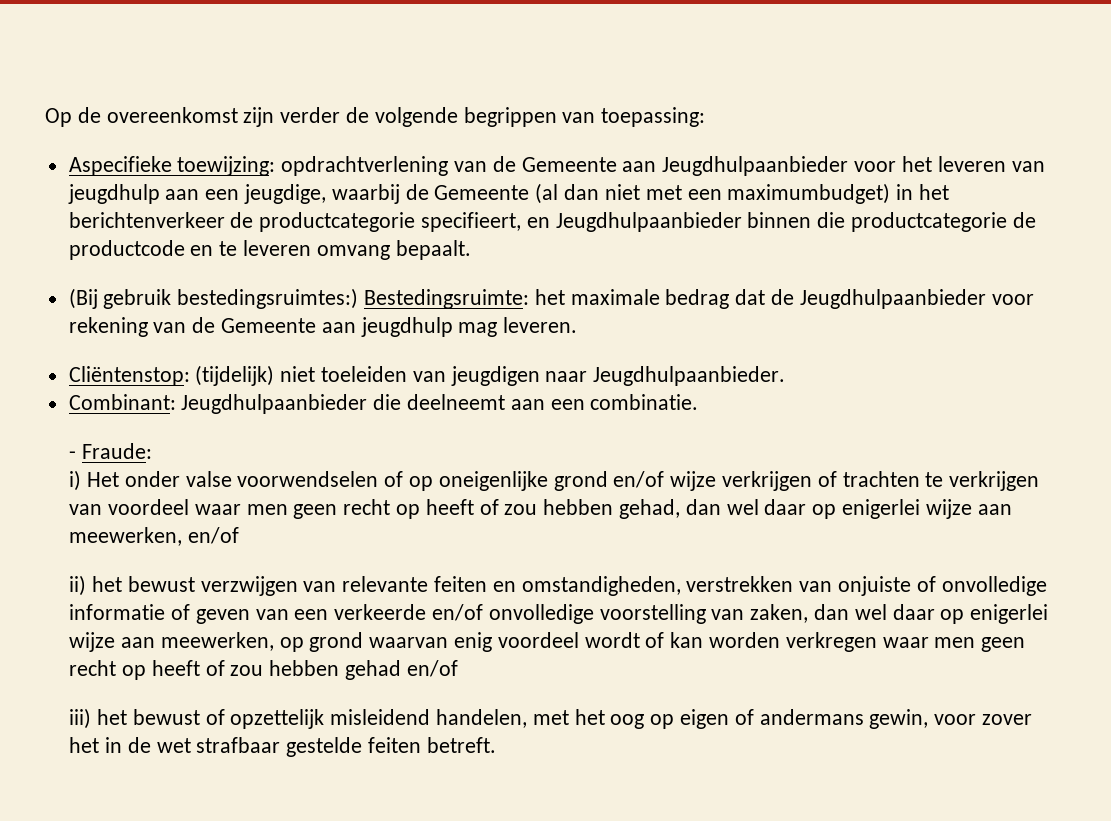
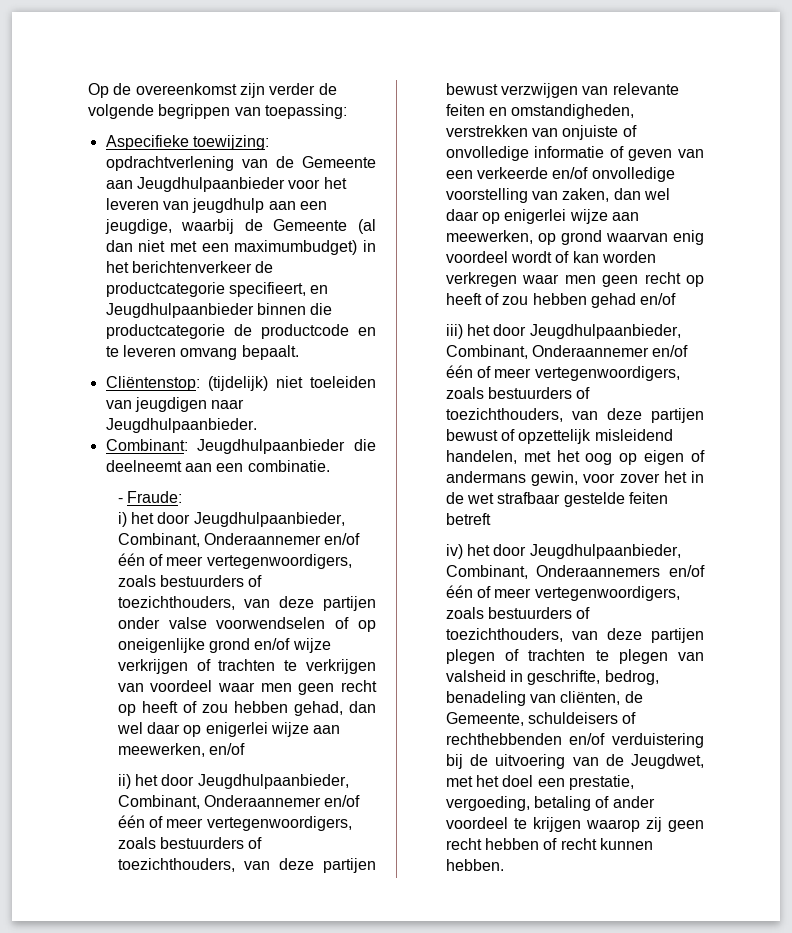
[68,288,1034,309] [68,317,578,337] // (Bij gebruik bestedingsruimtes:) Bestedingsruimte: het maximale bedrag dat de Jeugdhulpaanbieder voor rekening van de Gemeente aan jeugdhulp mag leveren. -> (299, 352) none
[86,472,119,487] Het -> [131,512,345,527] [117,533,361,547] [117,553,352,569] [117,575,263,587] [117,596,376,611] het door Jeugdhulpaanbieder, Combinant, Onderaannemer en/of één of meer vertegenwoordigers, zoals bestuurders of toezichthouders, van deze partijen
(122, 584) none -> [161,774,349,789] [117,795,361,809] [117,815,352,831] [117,837,263,849] [117,858,376,873] door Jeugdhulpaanbieder, Combinant, Onderaannemer en/of één of meer vertegenwoordigers, zoals bestuurders of toezichthouders, van deze partijen
(127, 717) none -> [493,324,681,339] [445,345,689,359] [445,365,680,381] [445,387,591,399] [445,408,704,423] door Jeugdhulpaanbieder, Combinant, Onderaannemer en/of één of meer vertegenwoordigers, zoals bestuurders of toezichthouders, van deze partijen
[426,737,496,753] betreft. -> [445,513,491,525] [445,544,681,559] [445,565,705,579] [445,585,680,601] [445,607,591,619] [445,628,704,643] [445,649,704,664] [445,670,659,685] [445,691,643,706] [445,712,637,726] [445,733,704,748] [445,754,704,769] [445,775,635,790] [445,796,655,811] [445,817,704,832] [445,838,654,850] [445,859,504,871] betreft // iv) het door Jeugdhulpaanbieder, Combinant, Onderaannemers en/of één of meer vertegenwoordigers, zoals bestuurders of toezichthouders, van deze partijen plegen of trachten te plegen van valsheid in geschrifte, bedrog, benadeling van cliënten, de Gemeente, schuldeisers of rechthebbenden en/of verduistering bij de uitvoering van de Jeugdwet, met het doel een prestatie, vergoeding, betaling of ander voordeel te krijgen waarop zij geen recht hebben of recht kunnen hebben.

